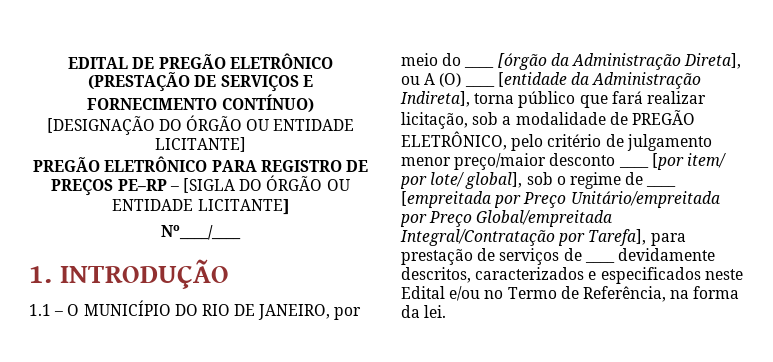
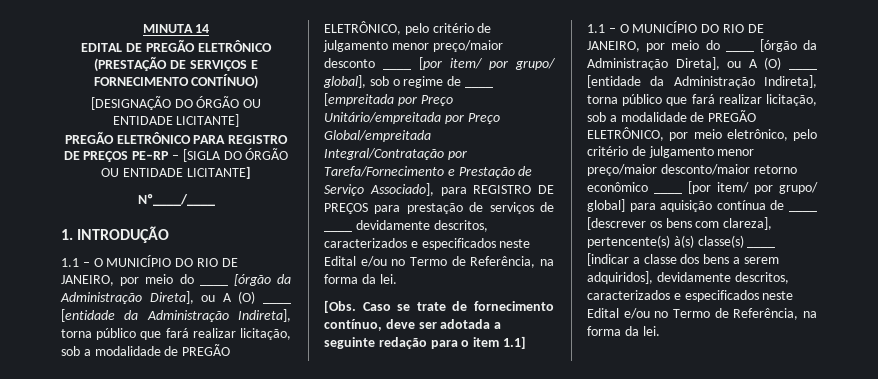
(68, 63) none -> [142,24,210,33] MINUTA 14 //
[430,172,465,187] lote/ -> [515,58,556,70] grupo/
[588,229,647,246] Tarefa], -> [324,166,533,178] [324,183,554,196] [324,203,368,214] Tarefa/Fornecimento e Prestação de Serviço Associado], para REGISTRO DE PREÇOS
(447, 311) none -> [324,300,554,313] [324,319,502,331] [324,336,526,349] [587,21,764,33] [587,40,720,52] [725,39,817,52] [587,57,817,70] [587,75,817,88] [587,94,817,106] [587,110,757,122] [587,127,817,141] [587,146,755,158] [587,164,797,176] [587,182,648,192] [654,181,818,194] [587,199,785,212] [789,210,817,212] [587,217,773,230] [587,235,776,248] [587,253,779,266] [587,271,789,284] [587,290,794,302] [587,308,817,320] [587,326,660,336] // [Obs. Caso se trate de fornecimento contínuo, deve ser adotada a seguinte redação para o item 1.1] // 1.1 – O MUNICÍPIO DO RIO DE JANEIRO, por meio do ____ [órgão da Administração Direta], ou A (O) ____ [entidade da Administração Indireta], torna público que fará realizar licitação, sob a modalidade de PREGÃO ELETRÔNICO, por meio eletrônico, pelo critério de julgamento menor preço/maior desconto/maior retorno econômico ____ [por item/ por grupo/ global] para aquisição contínua de ____ [descrever os bens com clareza], pertencente(s) à(s) classe(s) ____ [indicar a classe dos bens a serem adquiridos], devidamente descritos, caracterizados e especificados neste Edital e/ou no Termo de Referência, na forma da lei.

